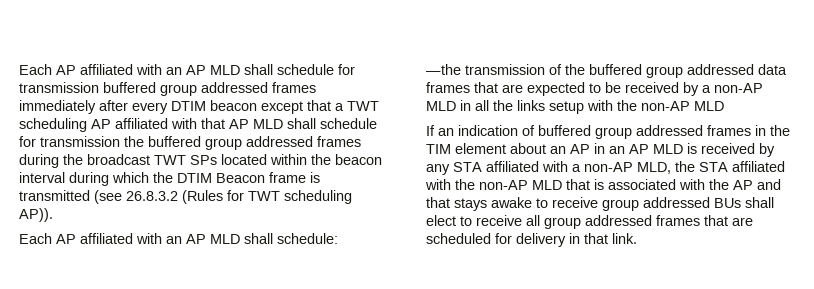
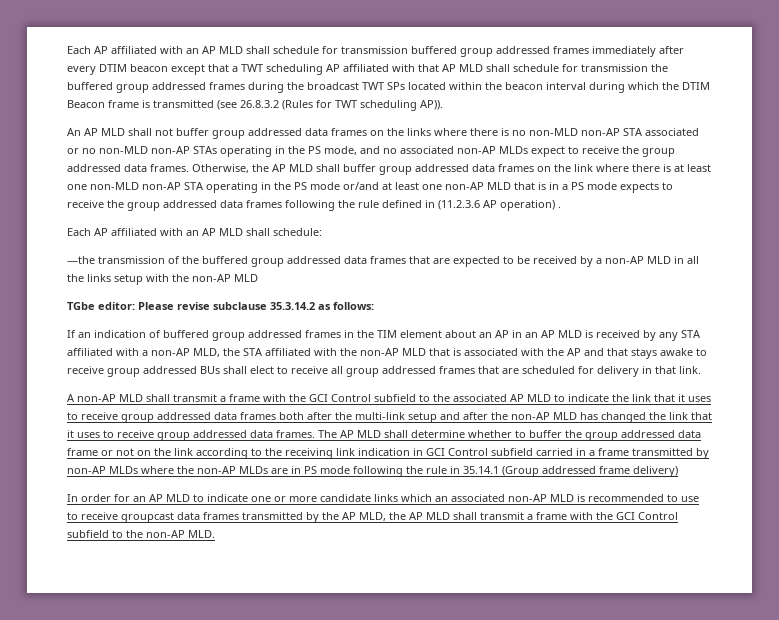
(53, 215) none -> [67,128,699,139] [67,146,675,157] [67,164,711,175] [67,182,673,193] [67,200,561,211] // An AP MLD shall not buffer group addressed data frames on the links where there is no non-MLD non-AP STA associated or no non-MLD non-AP STAs operating in the PS mode, and no associated non-AP MLDs expect to receive the group addressed data frames. Otherwise, the AP MLD shall buffer group addressed data frames on the link where there is at least one non-MLD non-AP STA operating in the PS mode or/and at least one non-AP MLD that is in a PS mode expects to receive the group addressed data frames following the rule defined in (11.2.3.6 AP operation) .
(724, 106) none -> [67,302,374,310] // TGbe editor: Please revise subclause 35.3.14.2 as follows:
(637, 238) none -> [67,394,711,402] [67,412,712,423] [67,430,701,441] [67,448,709,459] [67,466,678,477] [67,494,699,502] [67,512,678,523] [67,530,215,538] // A non-AP MLD shall transmit a frame with the GCI Control subfield to the associated AP MLD to indicate the link that it uses to receive group addressed data frames both after the multi-link setup and after the non-AP MLD has changed the link that it uses to receive group addressed data frames. The AP MLD shall determine whether to buffer the group addressed data frame or not on the link according to the receiving link indication in GCI Control subfield carried in a frame transmitted by non-AP MLDs where the non-AP MLDs are in PS mode following the rule in 35.14.1 (Group addressed frame delivery) // In order for an AP MLD to indicate one or more candidate links which an associated non-AP MLD is recommended to use to receive groupcast data frames transmitted by the AP MLD, the AP MLD shall transmit a frame with the GCI Control subfield to the non-AP MLD.

